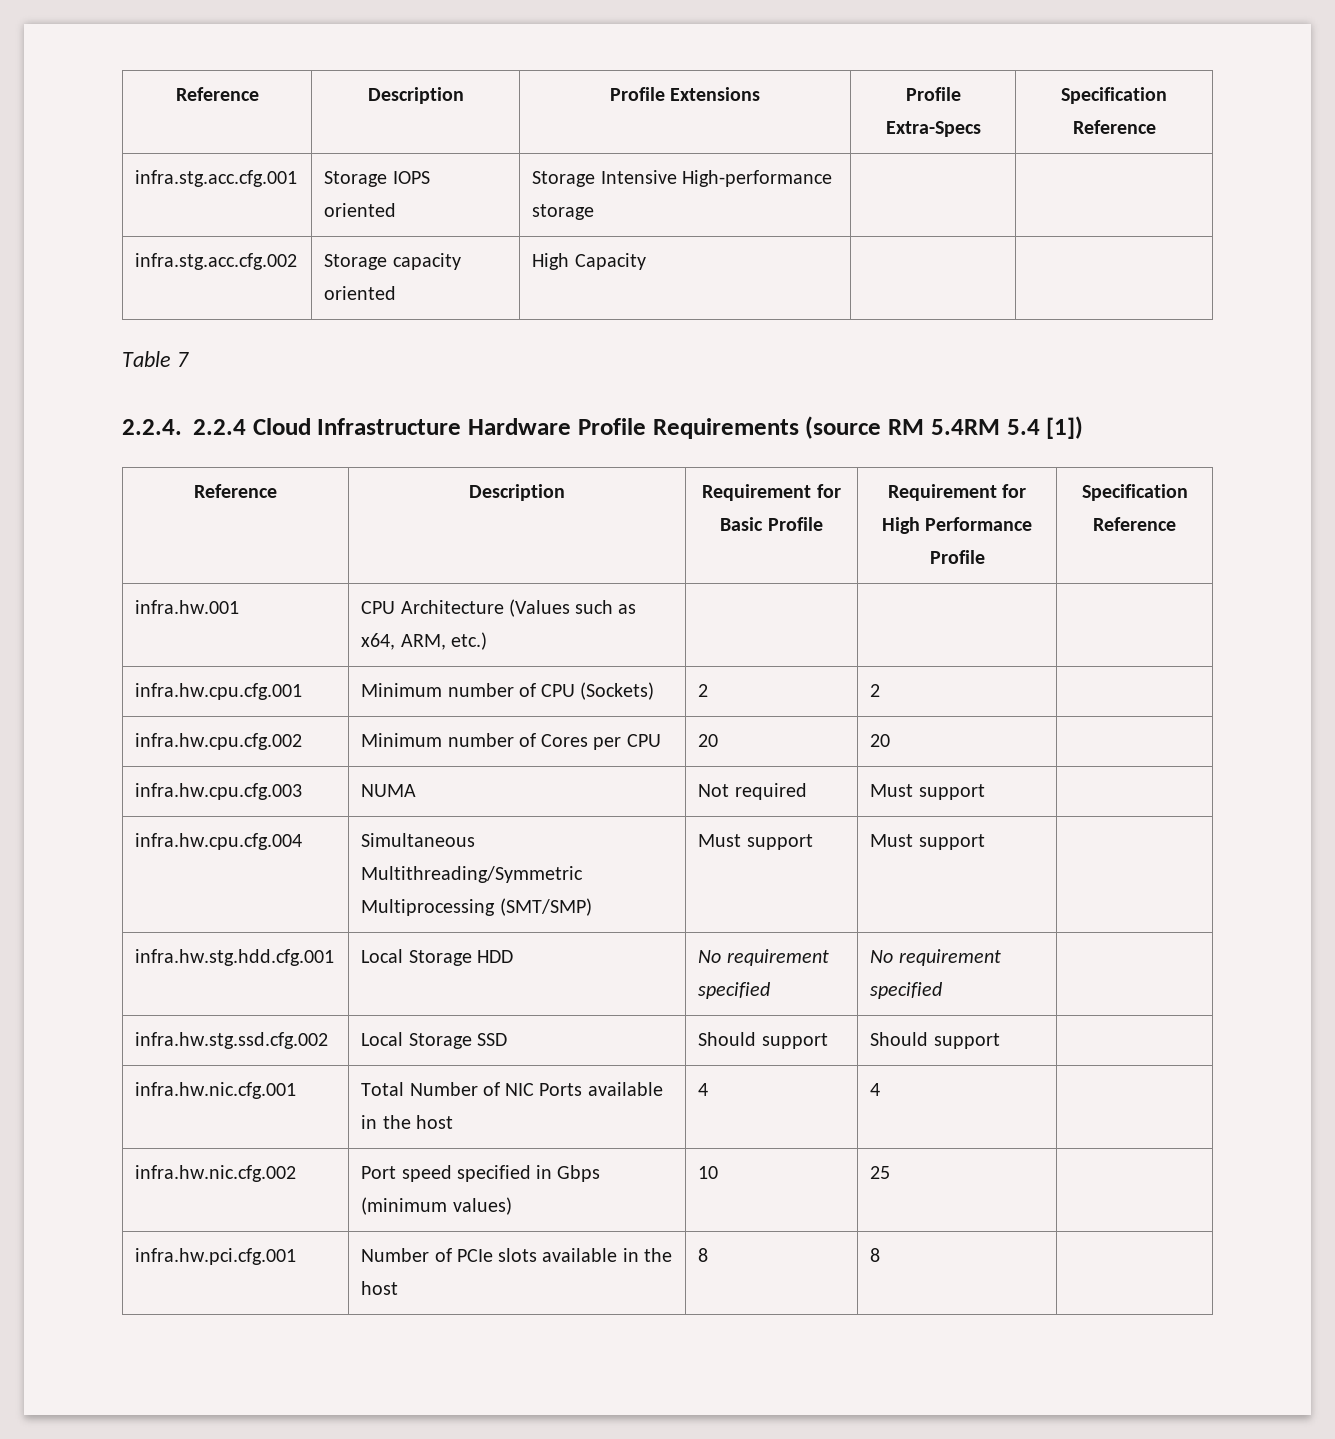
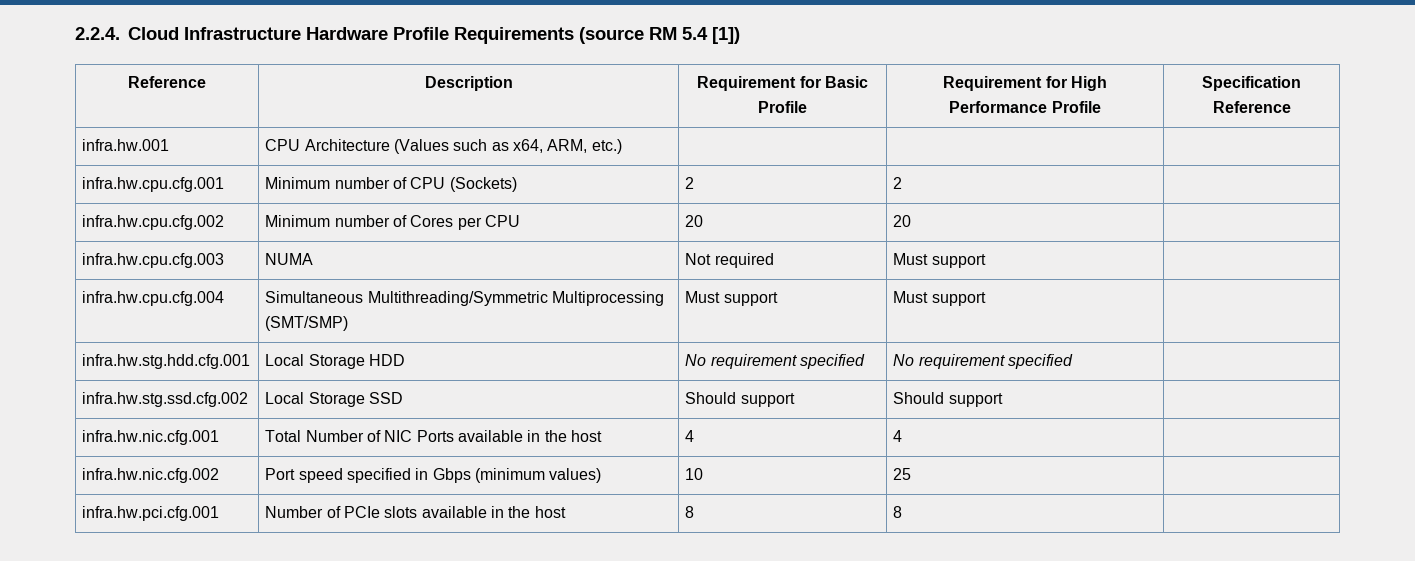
[175,87,259,101] [367,87,464,104] [609,87,761,101] [905,87,961,101] [885,121,981,137] [1061,87,1167,104] [1072,120,1156,134] [135,170,298,187] [324,171,430,187] [324,203,397,217] [532,170,832,187] [532,204,595,220] [135,253,298,270] [324,253,461,270] [324,286,397,300] [532,253,646,270] [122,351,189,367] [122,419,246,435] Reference | Description | Profile Extensions | Profile Extra-Specs | Specification Reference // infra.stg.acc.cfg.001 | Storage IOPS oriented | Storage Intensive High-performance storage | | // infra.stg.acc.cfg.002 | Storage capacity oriented | High Capacity | | // Table 7 // 2.2.4. 2.2.4 -> [75,27,120,40] 2.2.4.
[930,419,1000,435] 5.4RM -> (677, 33) none

